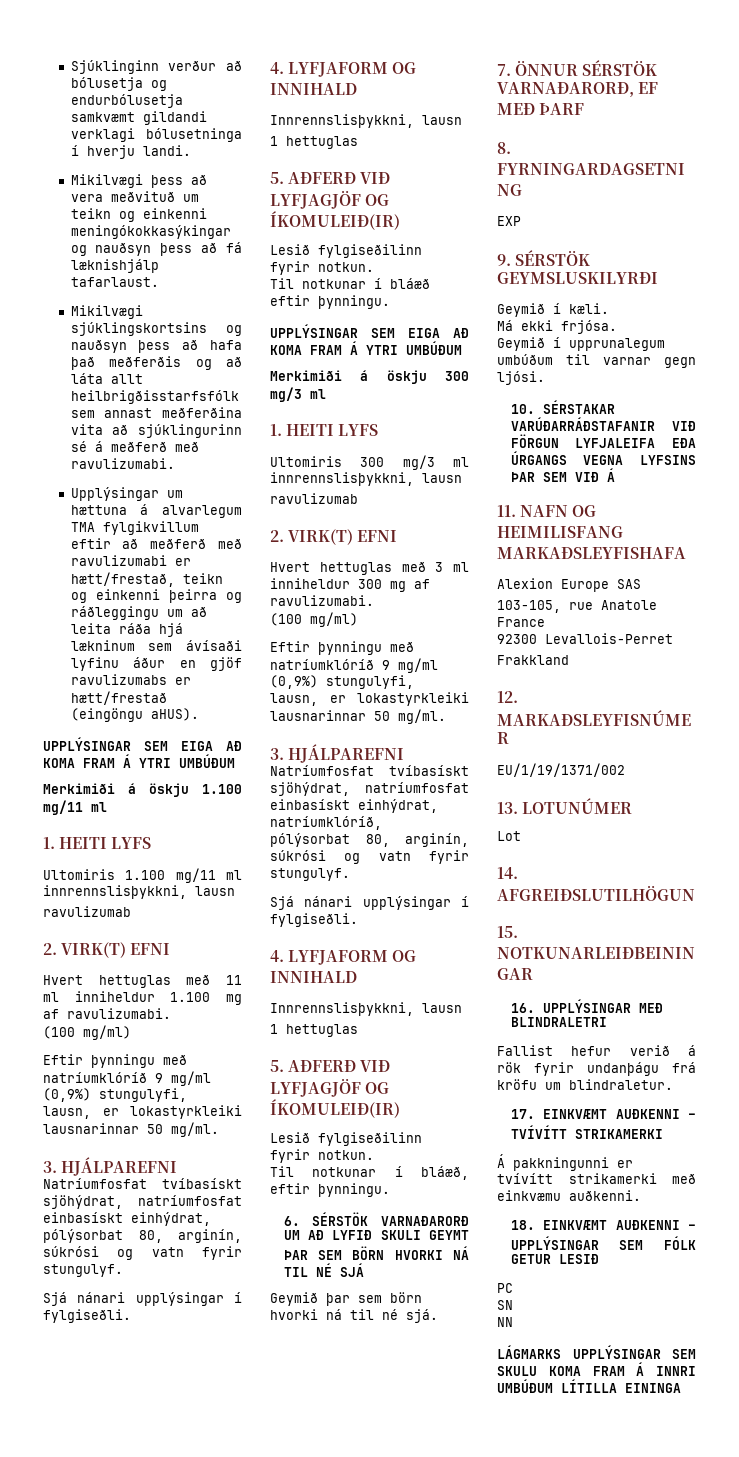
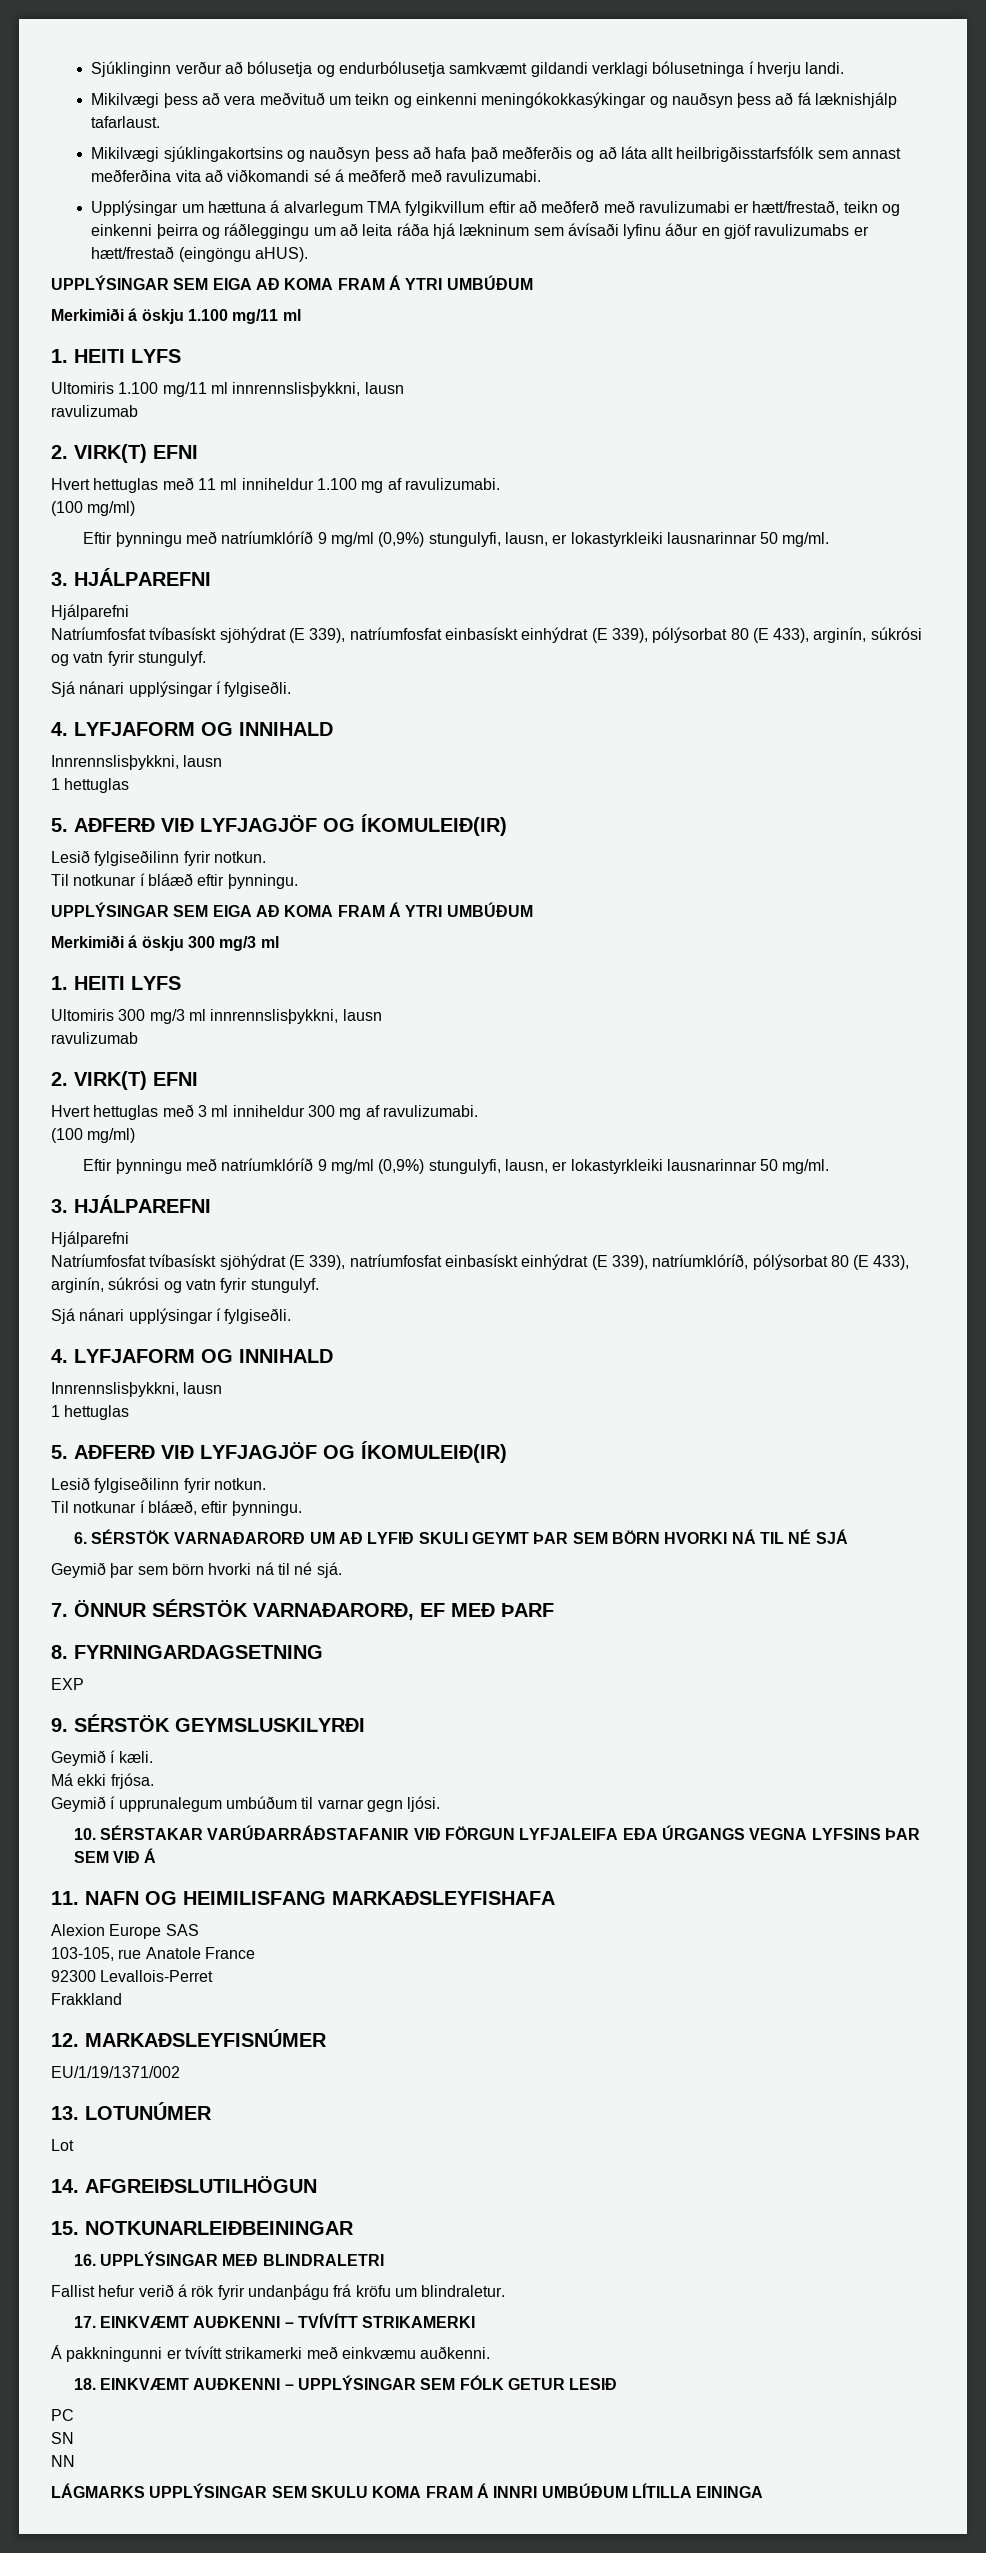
[70,322,207,336] sjúklingskortsins -> [163,146,283,162] sjúklingakortsins
[138,424,242,438] sjúklingurinn -> [227,169,310,182] viðkomandi
[43,1178,242,1189] [43,1195,242,1209] [43,1212,211,1226] [43,1229,163,1243] // Natríumfosfat tvíbasískt sjöhýdrat, natríumfosfat einbasískt einhýdrat, pólýsorbat 80, -> [51,604,129,620] [51,627,810,643] // Hjálparefni // Natríumfosfat tvíbasískt sjöhýdrat (E 339), natríumfosfat einbasískt einhýdrat (E 339), pólýsorbat 80 (E 433),
[270,765,469,776] [270,782,469,796] [270,799,438,813] [270,816,382,830] [270,833,390,847] // Natríumfosfat tvíbasískt sjöhýdrat, natríumfosfat einbasískt einhýdrat, natríumklóríð, pólýsorbat 80, -> [51,1231,129,1247] [51,1254,910,1270] // Hjálparefni // Natríumfosfat tvíbasískt sjöhýdrat (E 339), natríumfosfat einbasískt einhýdrat (E 339), natríumklóríð, pólýsorbat 80 (E 433),

